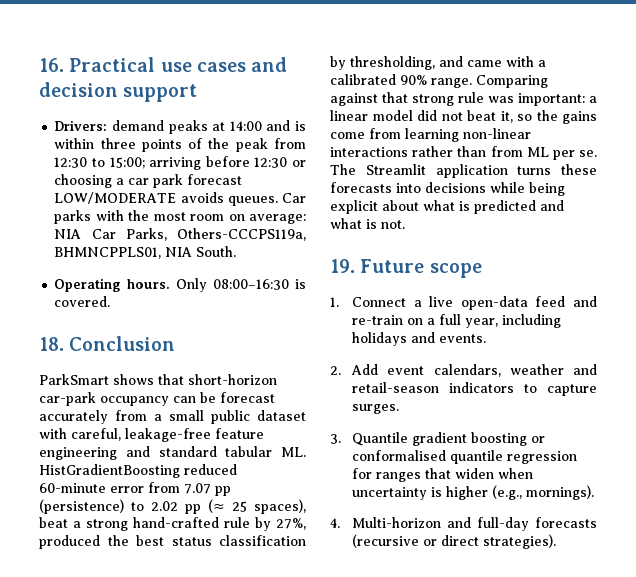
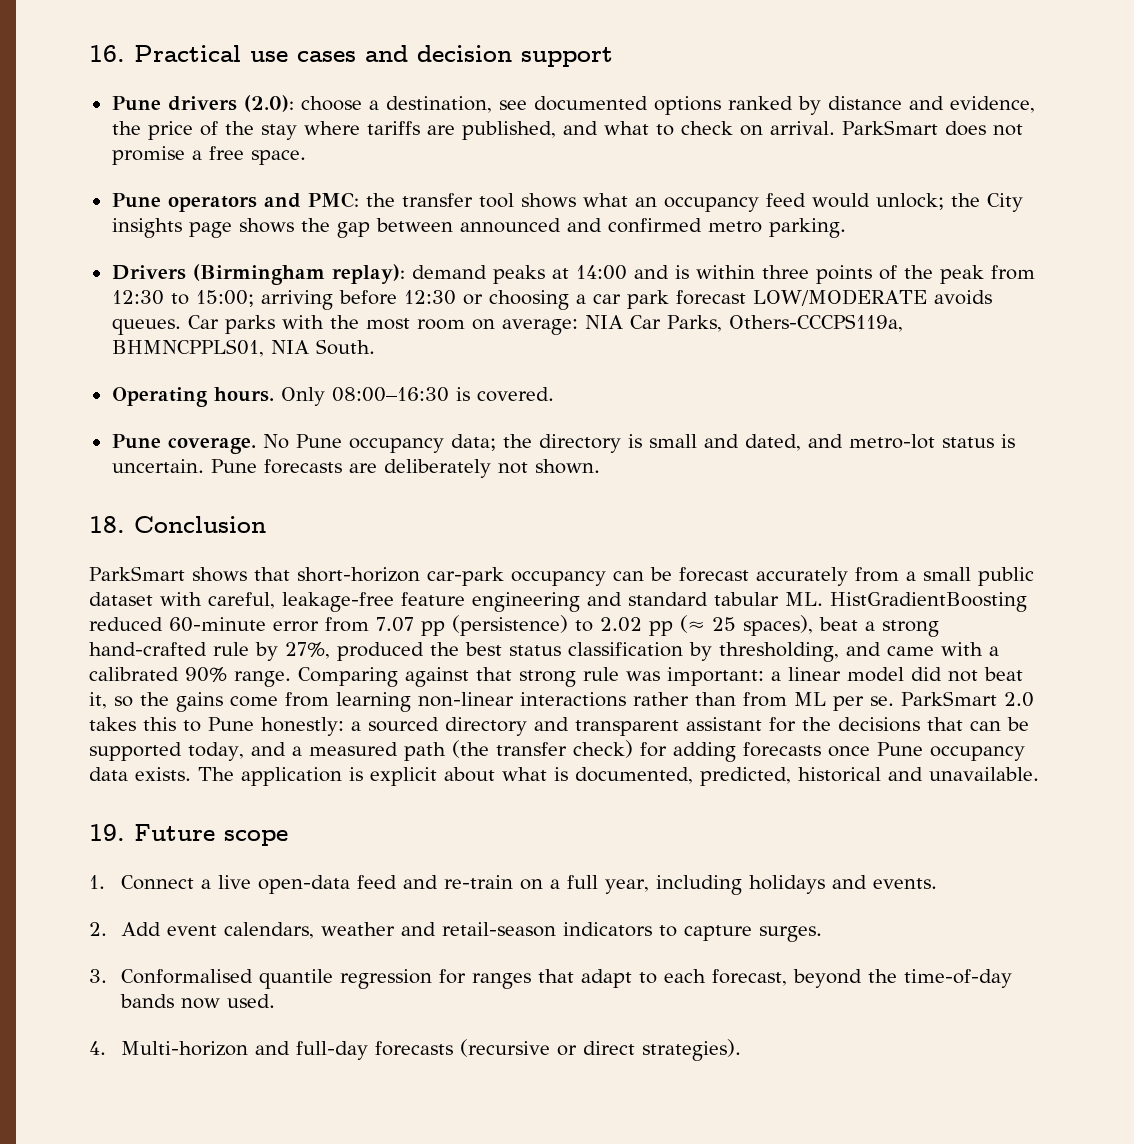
[54,120,108,131] Drivers: -> [111,95,1035,115] [111,120,1023,140] [111,146,306,165] [111,192,1023,212] [111,218,846,238] [111,264,405,285] Pune drivers (2.0): choose a destination, see documented options ranked by distance and evidence, the price of the stay where tariffs are published, and what to check on arrival. ParkSmart does not promise a free space. // Pune operators and PMC: the transfer tool shows what an occupancy feed would unlock; the City insights page shows the gap between announced and confirmed metro parking. // Drivers (Birmingham replay):
(111, 301) none -> [111,434,1015,454] [111,459,600,478] // Pune coverage. No Pune occupancy data; the directory is small and dated, and metro-lot status is uncertain. Pune forecasts are deliberately not shown.
[330,164,597,178] [330,182,565,196] [330,200,564,214] [330,218,405,229] The Streamlit application turns these forecasts into decisions while being explicit about what is predicted and what is not. -> [901,691,1034,707] [89,717,1029,736] [89,740,1025,762] [89,767,1039,786] ParkSmart 2.0 takes this to Pune honestly: a sourced directory and transparent assistant for the decisions that can be supported today, and a measured path (the transfer check) for adding forecasts once Pune occupancy data exists. The application is explicit about what is documented, predicted, historical and unavailable.
[352,432,546,446] [352,450,447,461] Quantile gradient boosting or conformalised -> [120,969,253,984] Conformalised
[455,468,534,479] [352,485,595,500] widen when uncertainty is higher (e.g., mornings). -> [580,969,1012,988] [119,994,275,1009] adapt to each forecast, beyond the time-of-day bands now used.

